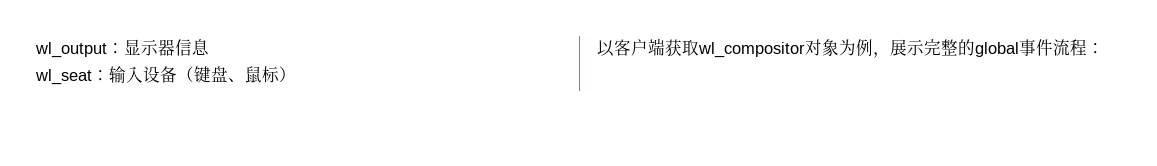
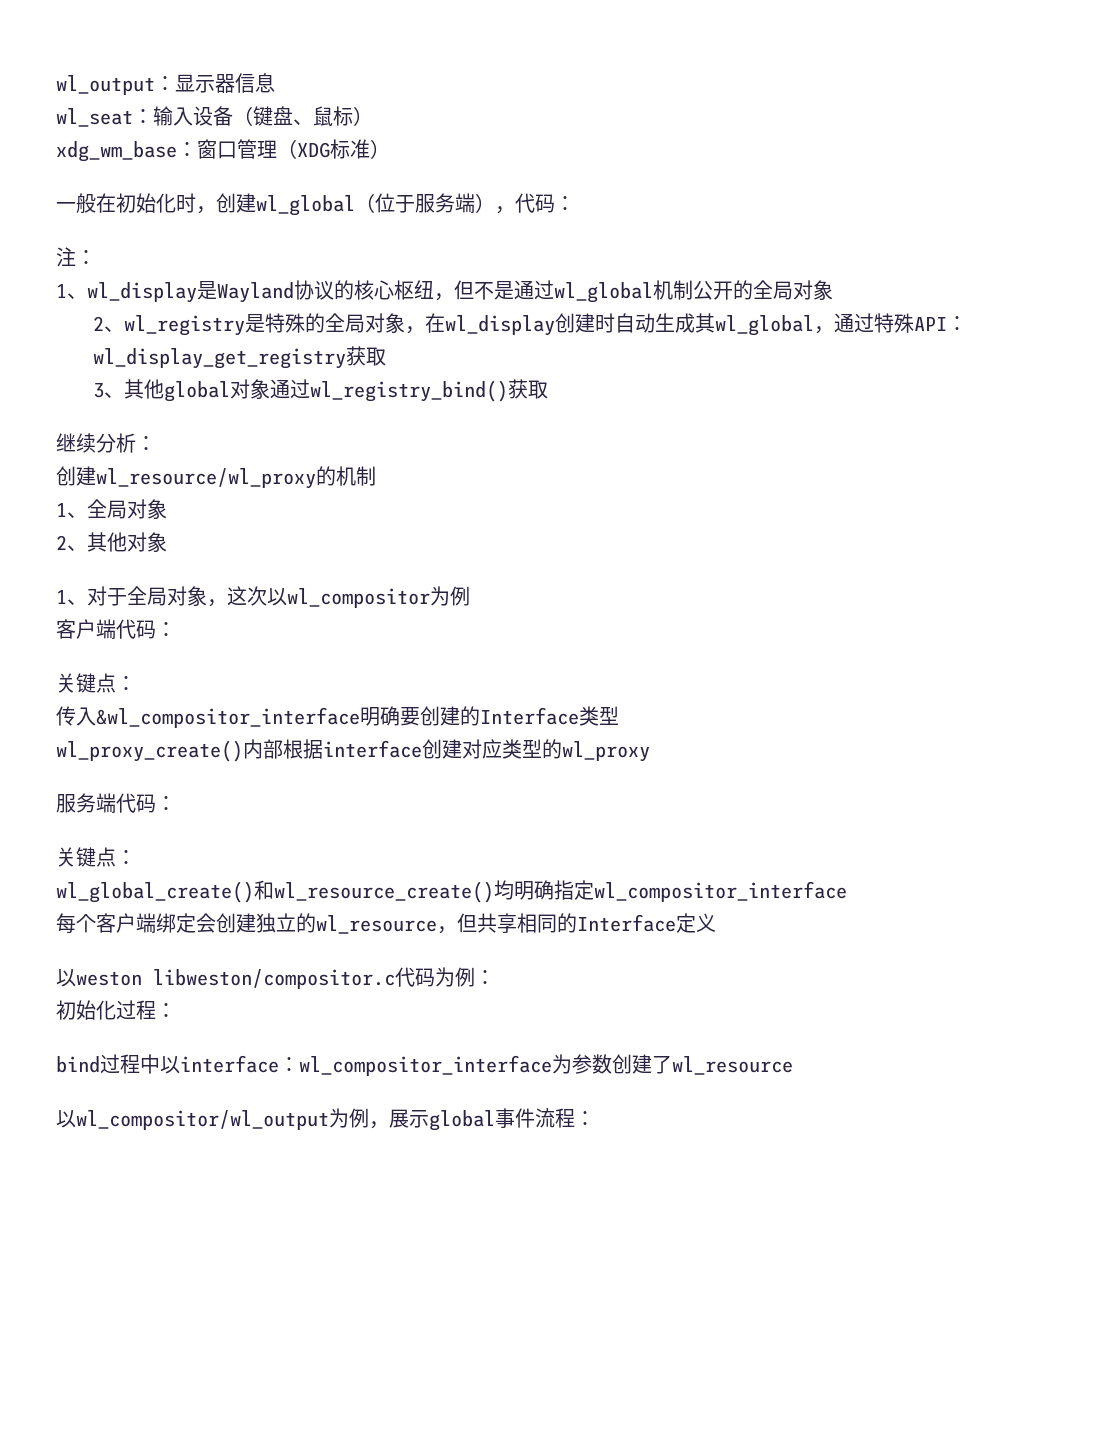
[597,38,839,58] 以客户端获取wl_compositor对象 -> [56,139,390,162] [56,193,575,216] [56,247,96,267] [56,280,833,303] [92,313,967,336] [92,346,386,369] [92,379,548,402] [56,433,156,453] [56,466,376,489] [56,499,167,519] [56,532,167,552] [56,586,470,608] [56,619,176,639] [56,673,136,693] [56,706,619,728] [56,739,650,762] [56,793,176,813] [56,847,136,867] [56,880,847,903] [56,913,716,934] [56,967,495,989] [56,1000,176,1020] [56,1054,793,1076] [56,1110,329,1130] xdg_wm_base：窗口管理（XDG标准） // 一般在初始化时，创建wl_global（位于服务端），代码： // 注： // 1、wl_display是Wayland协议的核心枢纽，但不是通过wl_global机制公开的全局对象 // 2、wl_registry是特殊的全局对象，在wl_display创建时自动生成其wl_global，通过特殊API：wl_display_get_registry获取 // 3、其他global对象通过wl_registry_bind()获取 // 继续分析： // 创建wl_resource/wl_proxy的机制 // 1、全局对象 // 2、其他对象 // 1、对于全局对象，这次以wl_compositor为例 // 客户端代码： // 关键点： // 传入&wl_compositor_interface明确要创建的Interface类型 // wl_proxy_create()内部根据interface创建对应类型的wl_proxy // 服务端代码： // 关键点： // wl_global_create()和wl_resource_create()均明确指定wl_compositor_interface // 每个客户端绑定会创建独立的wl_resource，但共享相同的Interface定义 // 以weston libweston/compositor.c代码为例： // 初始化过程： // bind过程中以interface：wl_compositor_interface为参数创建了wl_resource // 以wl_compositor/wl_output
[924,39,975,56] 完整的 -> (429, 1119) none

